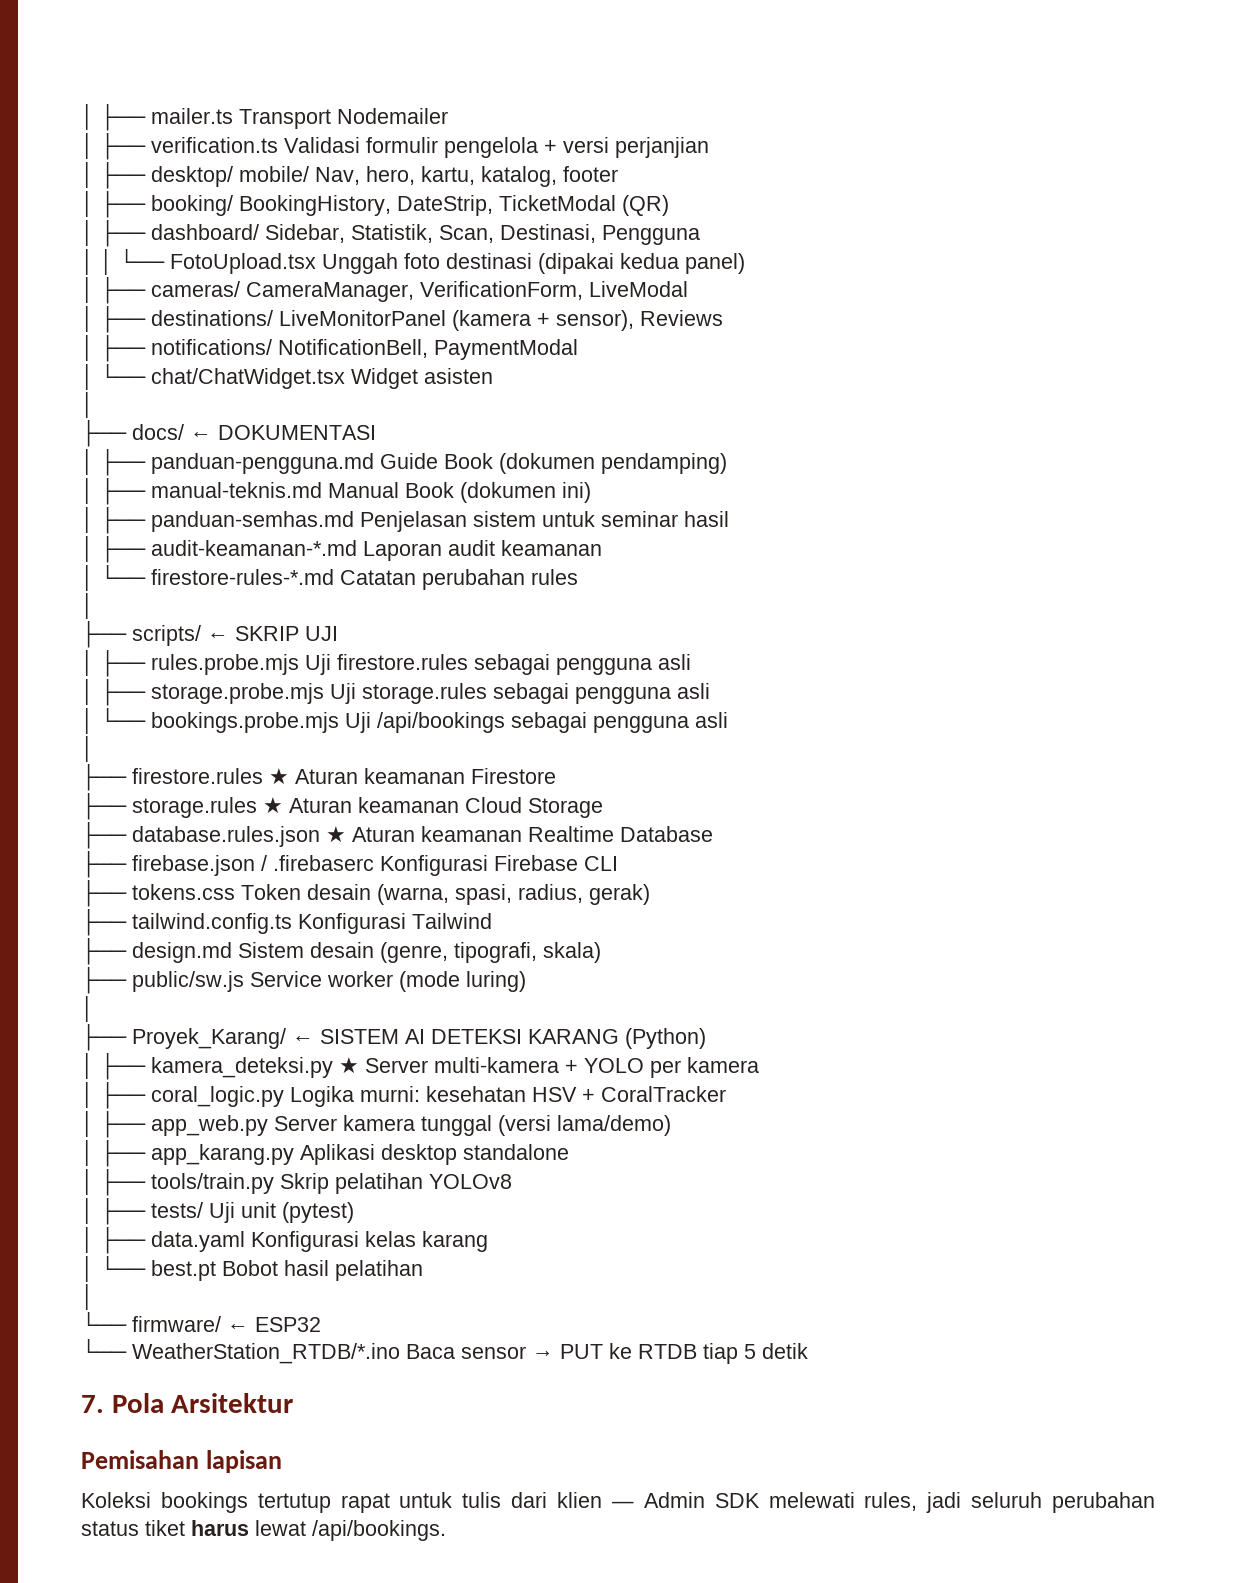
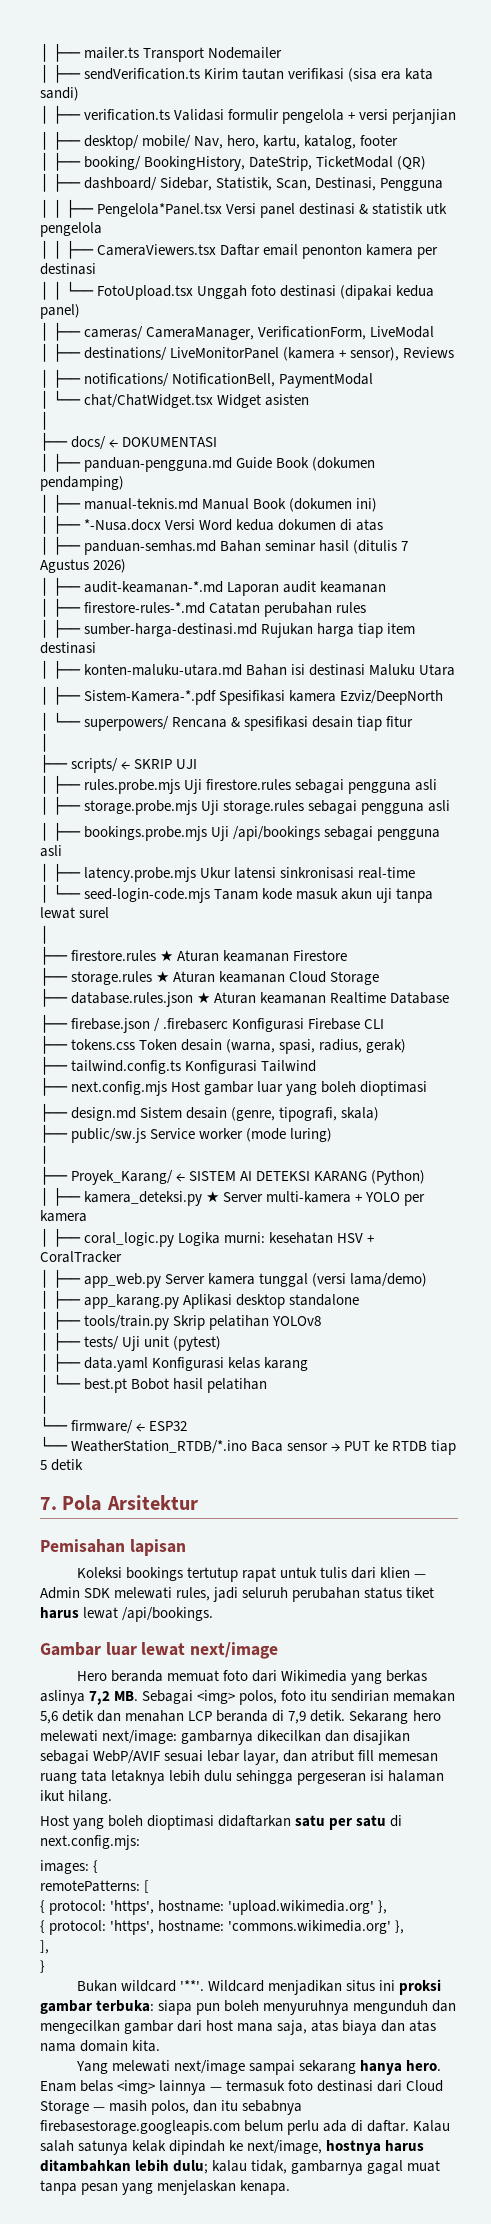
(448, 116) none -> [40,64,434,83] [40,87,79,101] // │ ├── sendVerification.ts Kirim tautan verifikasi (sisa era kata sandi)
(700, 235) none -> [40,199,448,218] [40,222,102,237] [40,240,439,259] [40,263,96,275] // │ │ ├── Pengelola*Panel.tsx Versi panel destinasi & statistik utk pengelola // │ │ ├── CameraViewers.tsx Daftar email penonton kamera per destinasi
(591, 492) none -> [40,515,384,534] // │ ├── *-Nusa.docx Versi Word kedua dokumen di atas
[360,511,595,532] Penjelasan sistem untuk -> [220,540,262,552] Bahan
(729, 519) none -> [353,540,409,554] [40,559,127,573] (ditulis 7 Agustus 2026)
[100,565,146,585] └── -> [53,598,82,617] ├──
(578, 577) none -> [40,619,416,638] [40,642,96,654] [40,660,456,679] [40,686,444,705] [40,712,414,731] // │ ├── sumber-harga-destinasi.md Rujukan harga tiap item destinasi // │ ├── konten-maluku-utara.md Bahan isi destinasi Maluku Utara // │ ├── Sistem-Kamera-*.pdf Spesifikasi kamera Ezviz/DeepNorth // │ └── superpowers/ Rencana & spesifikasi desain tiap fitur
[100,708,146,728] └── -> [53,822,82,841] ├──
(728, 720) none -> [40,863,416,882] [40,884,434,903] [40,907,110,919] // │ ├── latency.probe.mjs Ukur latensi sinkronisasi real-time // │ └── seed-login-code.mjs Tanam kode masuk akun uji tanpa lewat surel
(492, 921) none -> [40,1077,428,1096] // ├── next.config.mjs Host gambar luar yang boleh dioptimasi
(446, 1530) none -> [40,1642,279,1659] [76,1670,427,1685] [40,1690,456,1705] [40,1710,441,1724] [40,1730,411,1745] [40,1750,439,1765] [40,1770,445,1785] [40,1790,113,1804] [40,1815,403,1830] [40,1835,140,1850] [40,1860,99,1874] [40,1880,150,1893] [40,1900,388,1915] [40,1920,405,1935] [40,1940,49,1954] [40,1960,45,1973] [76,1979,441,1995] [40,2000,457,2015] [40,2020,437,2035] [40,2040,161,2052] [75,2060,441,2075] [40,2080,444,2095] [40,2100,303,2115] [40,2120,451,2135] [40,2140,425,2155] [40,2159,441,2175] [40,2180,291,2195] // Gambar luar lewat next/image // Hero beranda memuat foto dari Wikimedia yang berkas aslinya 7,2 MB. Sebagai <img> polos, foto itu sendirian memakan 5,6 detik dan menahan LCP beranda di 7,9 detik. Sekarang hero melewati next/image: gambarnya dikecilkan dan disajikan sebagai WebP/AVIF sesuai lebar layar, dan atribut fill memesan ruang tata letaknya lebih dulu sehingga pergeseran isi halaman ikut hilang. // Host yang boleh dioptimasi didaftarkan satu per satu di next.config.mjs: // images: { // remotePatterns: [ // { protocol: 'https', hostname: 'upload.wikimedia.org' }, // { protocol: 'https', hostname: 'commons.wikimedia.org' }, // ], // } // Bukan wildcard '**'. Wildcard menjadikan situs ini proksi gambar terbuka: siapa pun boleh menyuruhnya mengunduh dan mengecilkan gambar dari host mana saja, atas biaya dan atas nama domain kita. // Yang melewati next/image sampai sekarang hanya hero. Enam belas <img> lainnya — termasuk foto destinasi dari Cloud Storage — masih polos, dan itu sebabnya firebasestorage.googleapis.com belum perlu ada di daftar. Kalau salah satunya kelak dipindah ke next/image, hostnya harus ditambahkan lebih dulu; kalau tidak, gambarnya gagal muat tanpa pesan yang menjelaskan kenapa.

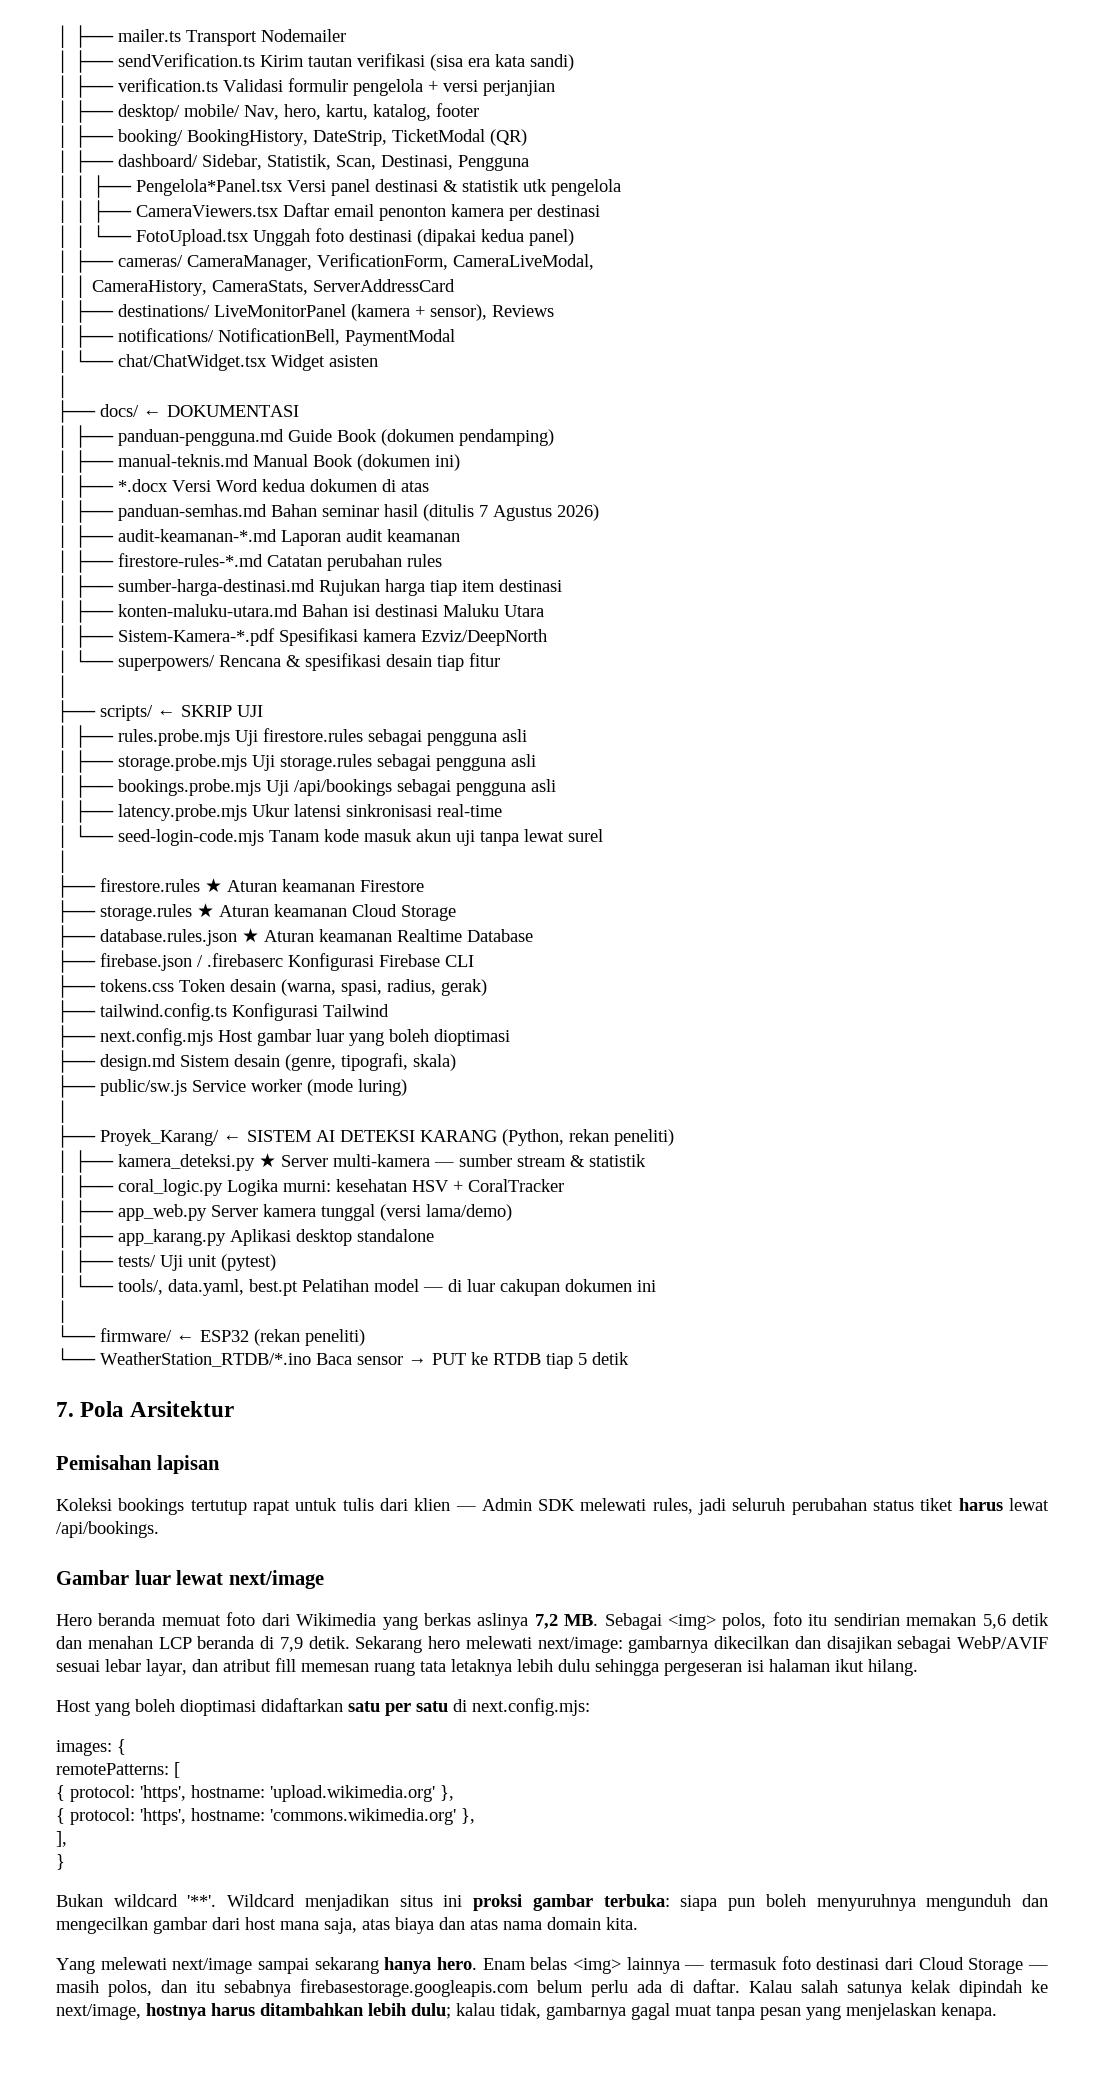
[370,326,435,338] LiveModal -> [453,254,594,270] [56,275,455,298] CameraLiveModal, // │ │ CameraHistory, CameraStats, ServerAddressCard
[84,519,162,531] *-Nusa.docx -> [118,479,168,492] *.docx
[371,1170,426,1185] (Python) -> [502,1129,674,1146] (Python, rekan peneliti)
[355,1192,426,1206] [40,1210,87,1222] + YOLO per kamera -> [434,1154,646,1167] — sumber stream & statistik
[40,1311,322,1330] // │ ├── tools/train.py Skrip pelatihan YOLOv8 -> (434, 1235) none
[53,1353,309,1372] [40,1374,268,1393] ├── data.yaml Konfigurasi kelas karang // │ └── best.pt Bobot hasil pelatihan -> [74,1275,656,1296] └── tools/, data.yaml, best.pt Pelatihan model — di luar cakupan dokumen ini
(188, 1426) none -> [254,1329,365,1346] (rekan peneliti)

